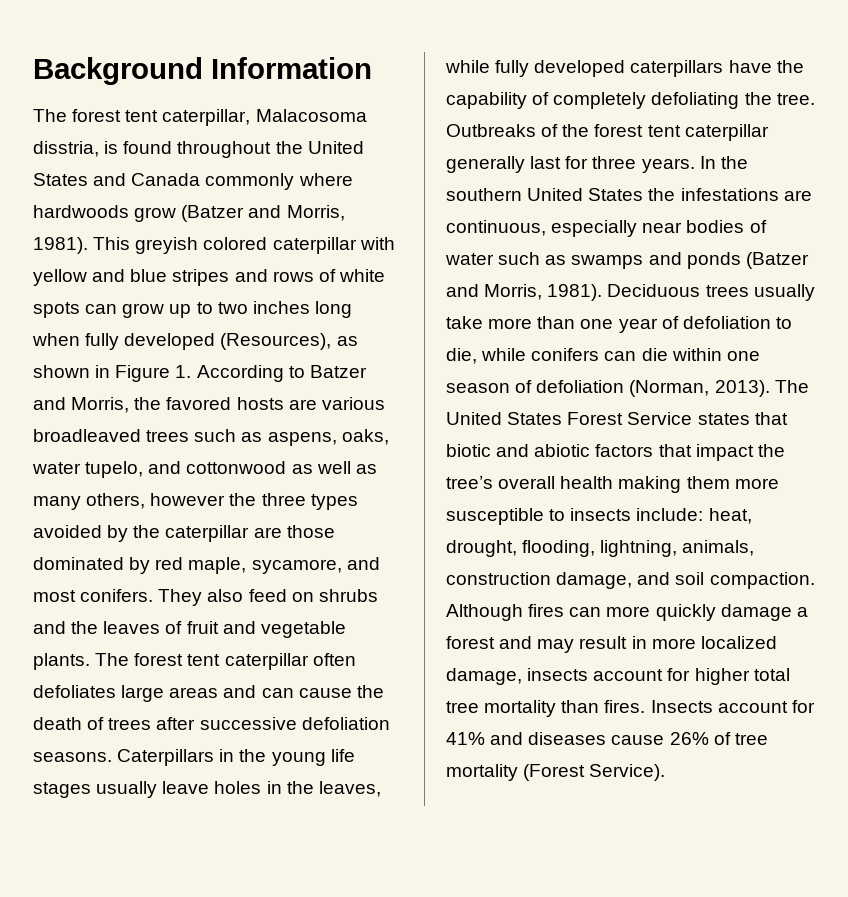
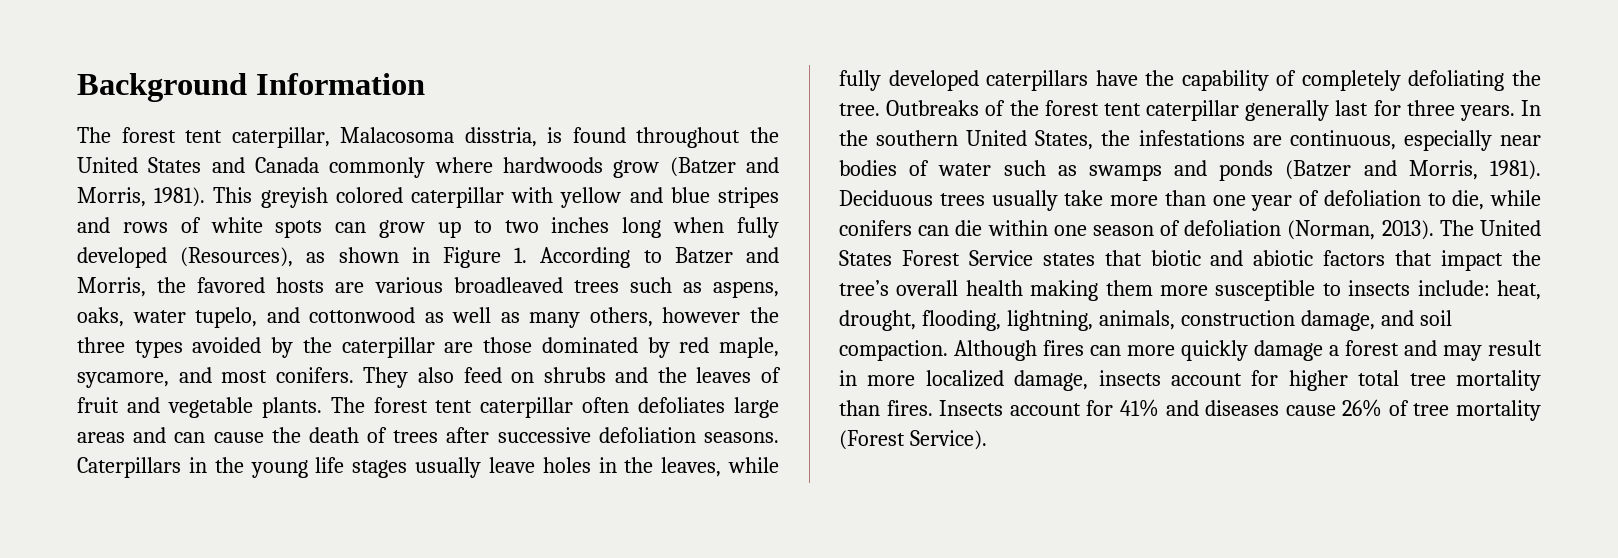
[588,188,644,201] States -> [1035,130,1094,150] States,

